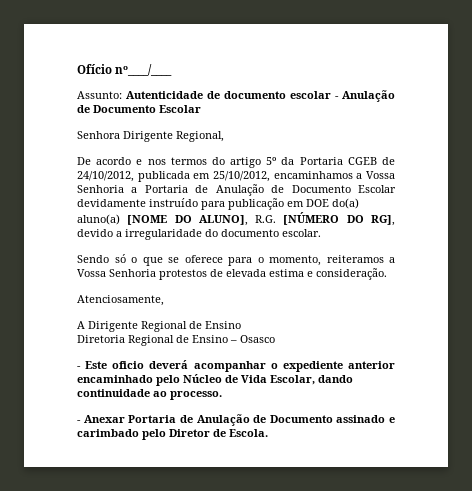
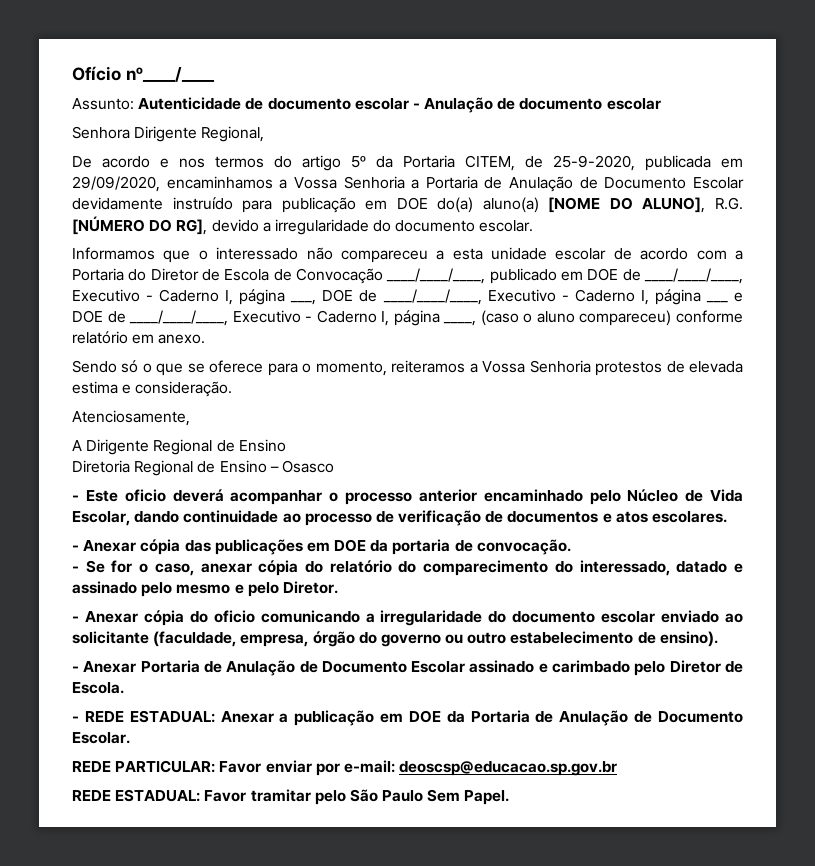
[93,105,201,113] Documento Escolar -> [519,98,661,110] documento escolar
[347,157,396,165] [77,171,134,182] CGEB de 24/10/2012, -> [465,155,635,171] CITEM, de 25-9-2020,
[212,171,270,182] 25/10/2012, -> [72,176,160,192] 29/09/2020,
(321, 233) none -> [72,247,743,263] [72,268,743,284] [72,289,744,305] [72,310,744,326] [72,331,206,344] // Informamos que o interessado não compareceu a esta unidade escolar de acordo com a Portaria do Diretor de Escola de Convocação ____/____/____, publicado em DOE de ____/____/____, Executivo - Caderno I, página ___, DOE de ____/____/____, Executivo - Caderno I, página ___ e DOE de ____/____/____, Executivo - Caderno I, página ____, (caso o aluno compareceu) conforme relatório em anexo.
[282,361,343,372] expediente -> [345,492,412,505] processo
[170,391,222,400] processo. -> [304,510,728,526] [72,539,571,555] [72,560,743,576] [72,581,338,597] [72,610,743,626] [72,631,718,647] processo de verificação de documentos e atos escolares. // - Anexar cópia das publicações em DOE da portaria de convocação. // - Se for o caso, anexar cópia do relatório do comparecimento do interessado, datado e assinado pelo mesmo e pelo Diretor. // - Anexar cópia do oficio comunicando a irregularidade do documento escolar enviado ao solicitante (faculdade, empresa, órgão do governo ou outro estabelecimento de ensino).
(333, 419) none -> [411,661,466,673] Escolar
(268, 433) none -> [72,710,743,726] [72,732,130,744] [72,760,618,776] [72,789,510,805] // - REDE ESTADUAL: Anexar a publicação em DOE da Portaria de Anulação de Documento Escolar. // REDE PARTICULAR: Favor enviar por e-mail: deoscsp@educacao.sp.gov.br // REDE ESTADUAL: Favor tramitar pelo São Paulo Sem Papel.

